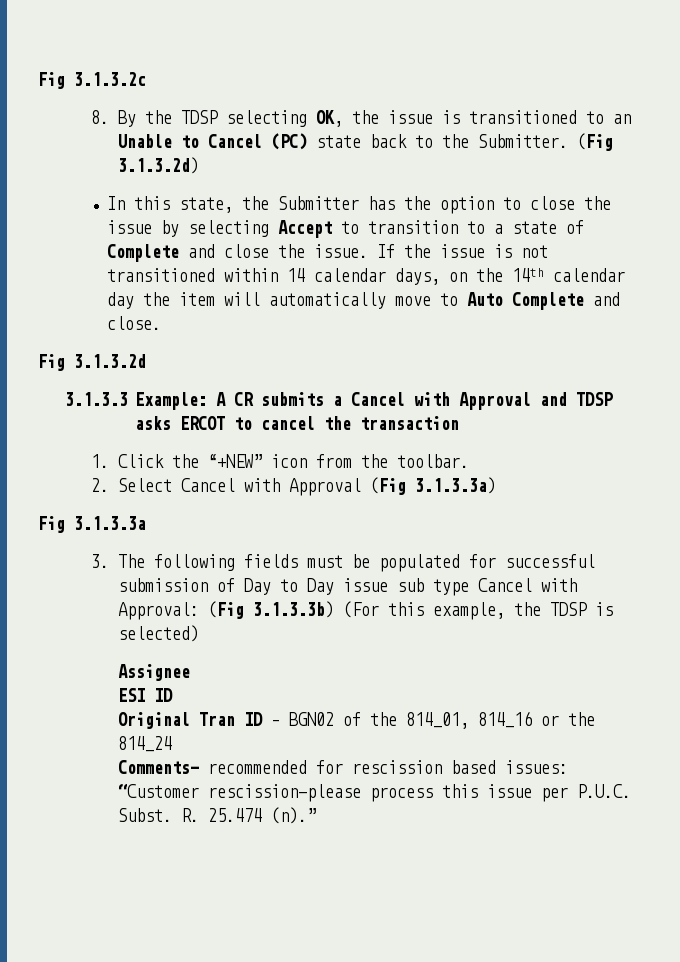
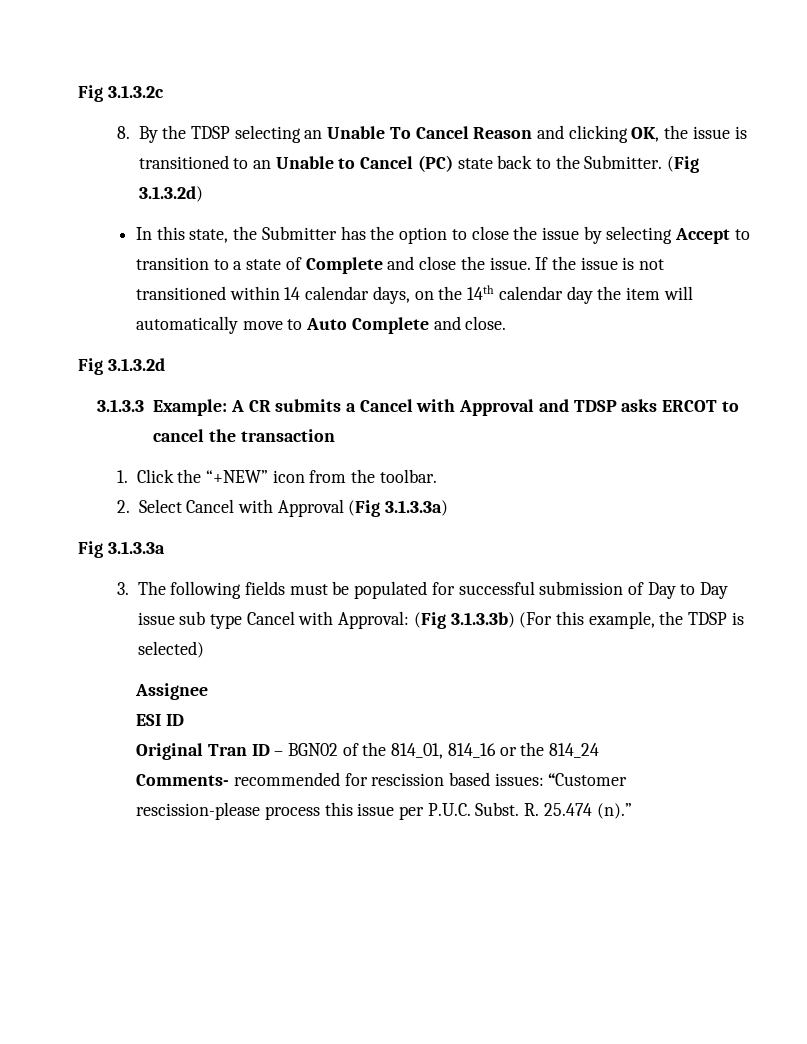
(308, 118) none -> [304,125,628,143] an Unable To Cancel Reason and clicking

